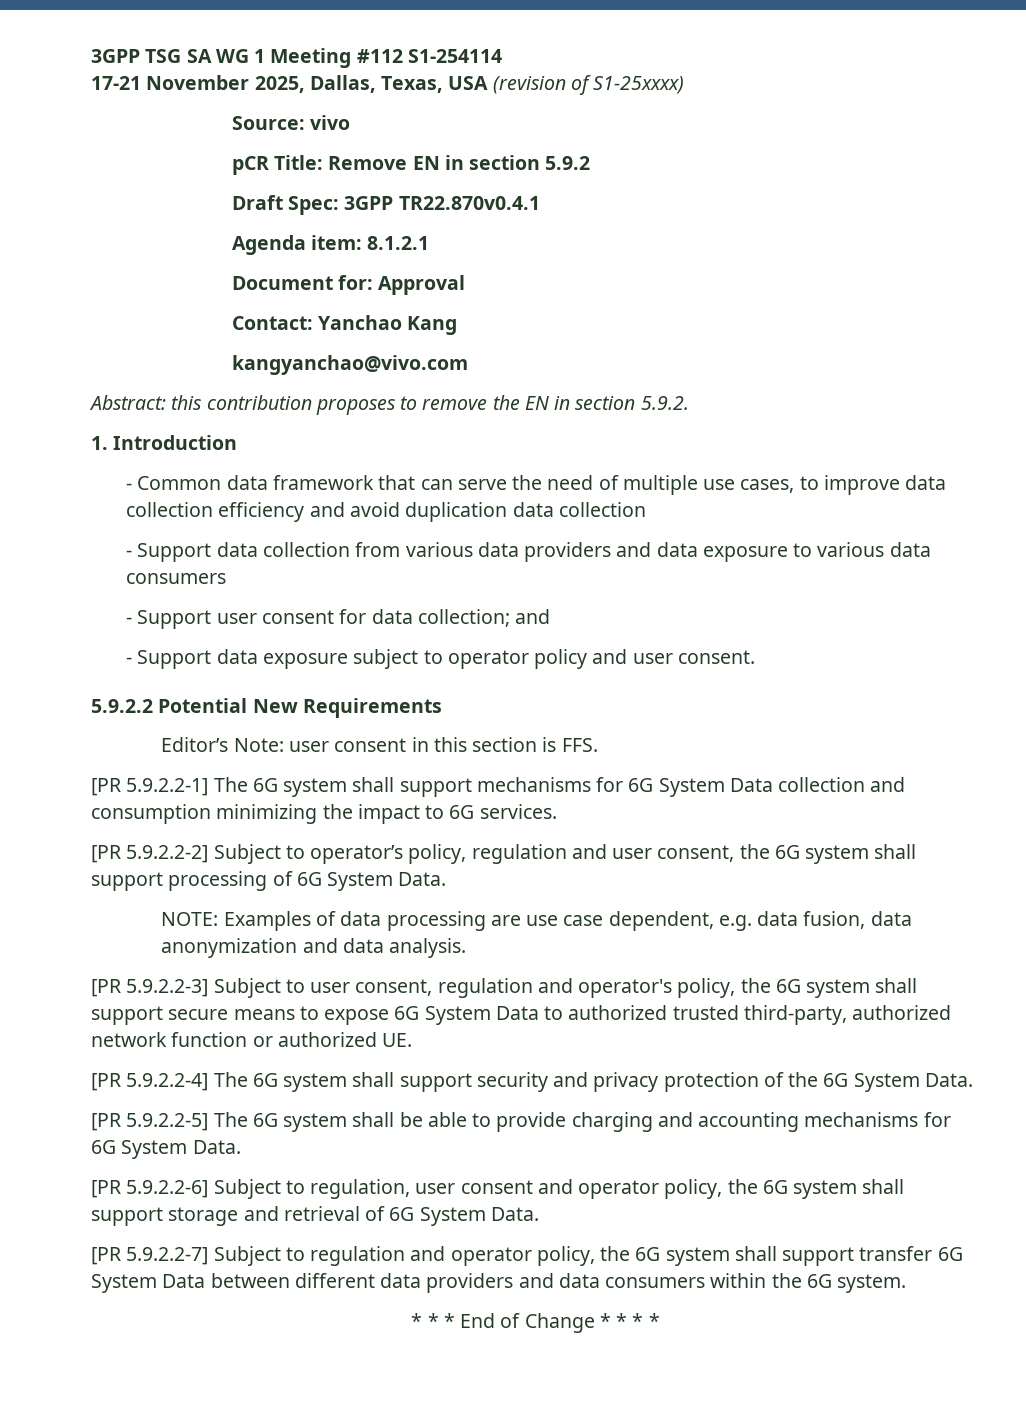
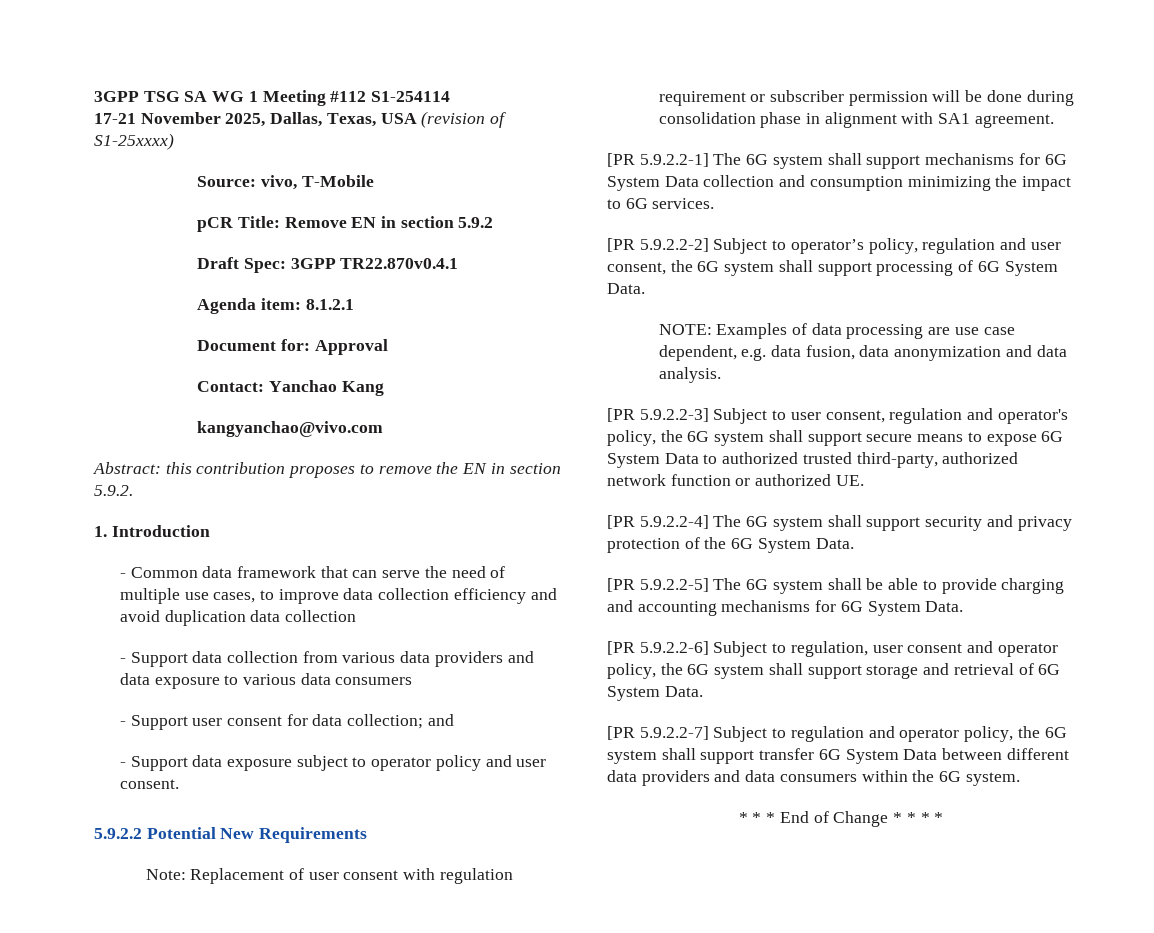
[310,115,351,130] vivo -> [260,175,374,190] vivo, T-Mobile
[161,737,598,752] Editor’s Note: user consent in this section is FFS. -> [145,868,513,884] [658,90,1074,106] [658,112,1054,128] Note: Replacement of user consent with regulation requirement or subscriber permission will be done during consolidation phase in alignment with SA1 agreement.

